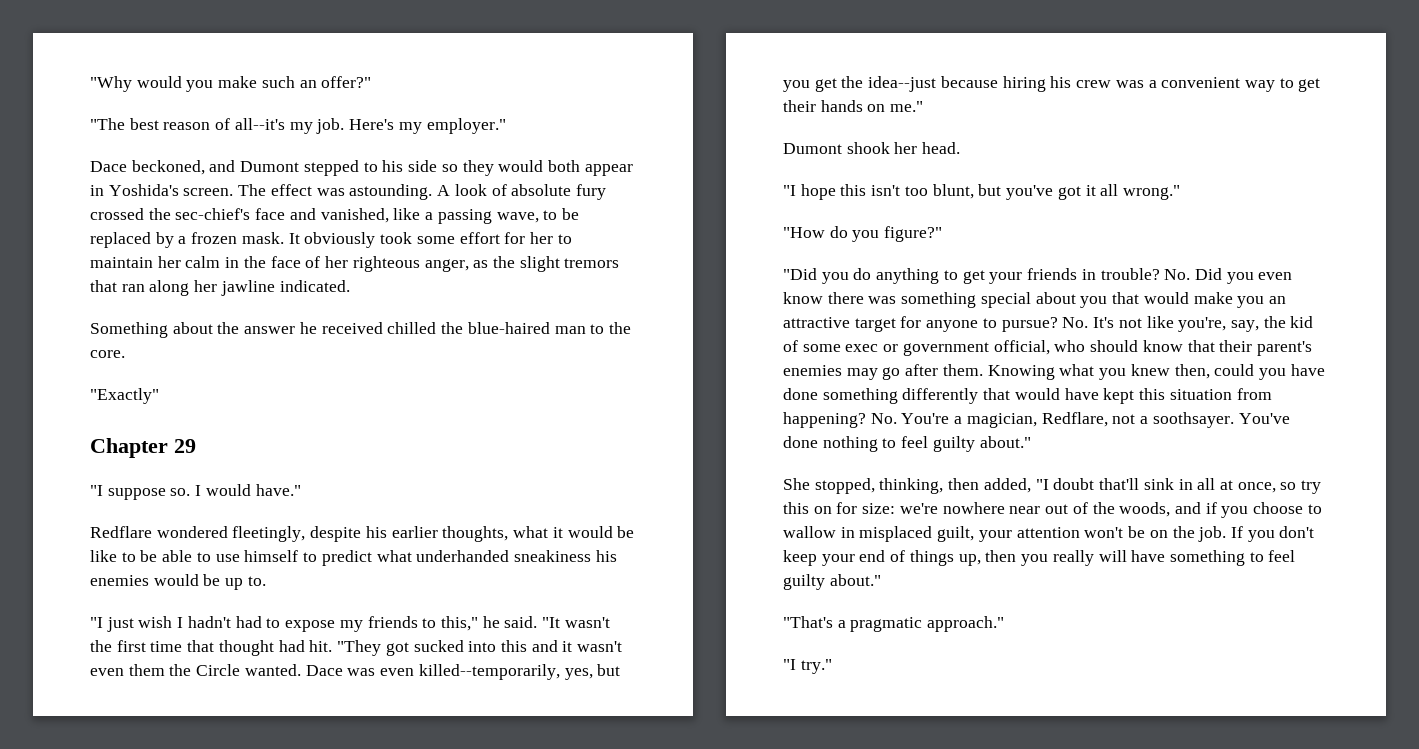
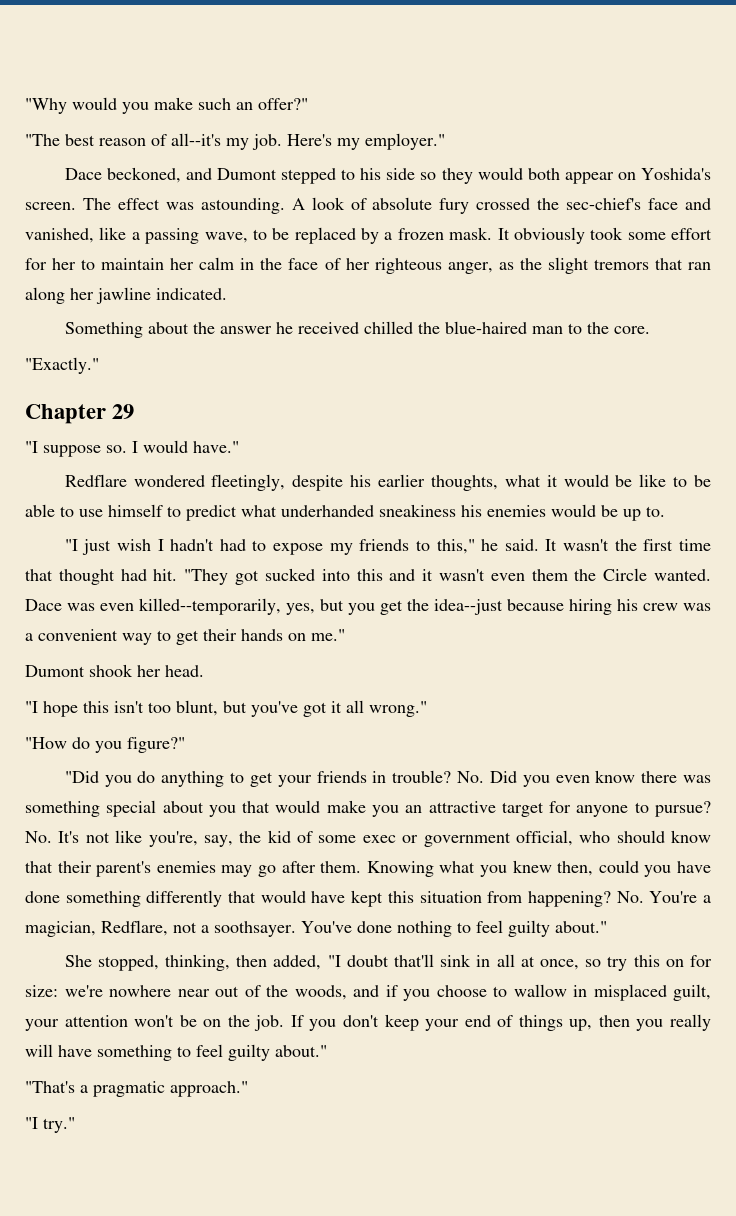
[90,185,104,196] in -> [617,172,636,180] on
[90,388,159,404] "Exactly" -> [25,357,99,374] "Exactly."
[542,617,561,628] "It -> [545,539,558,551] It

